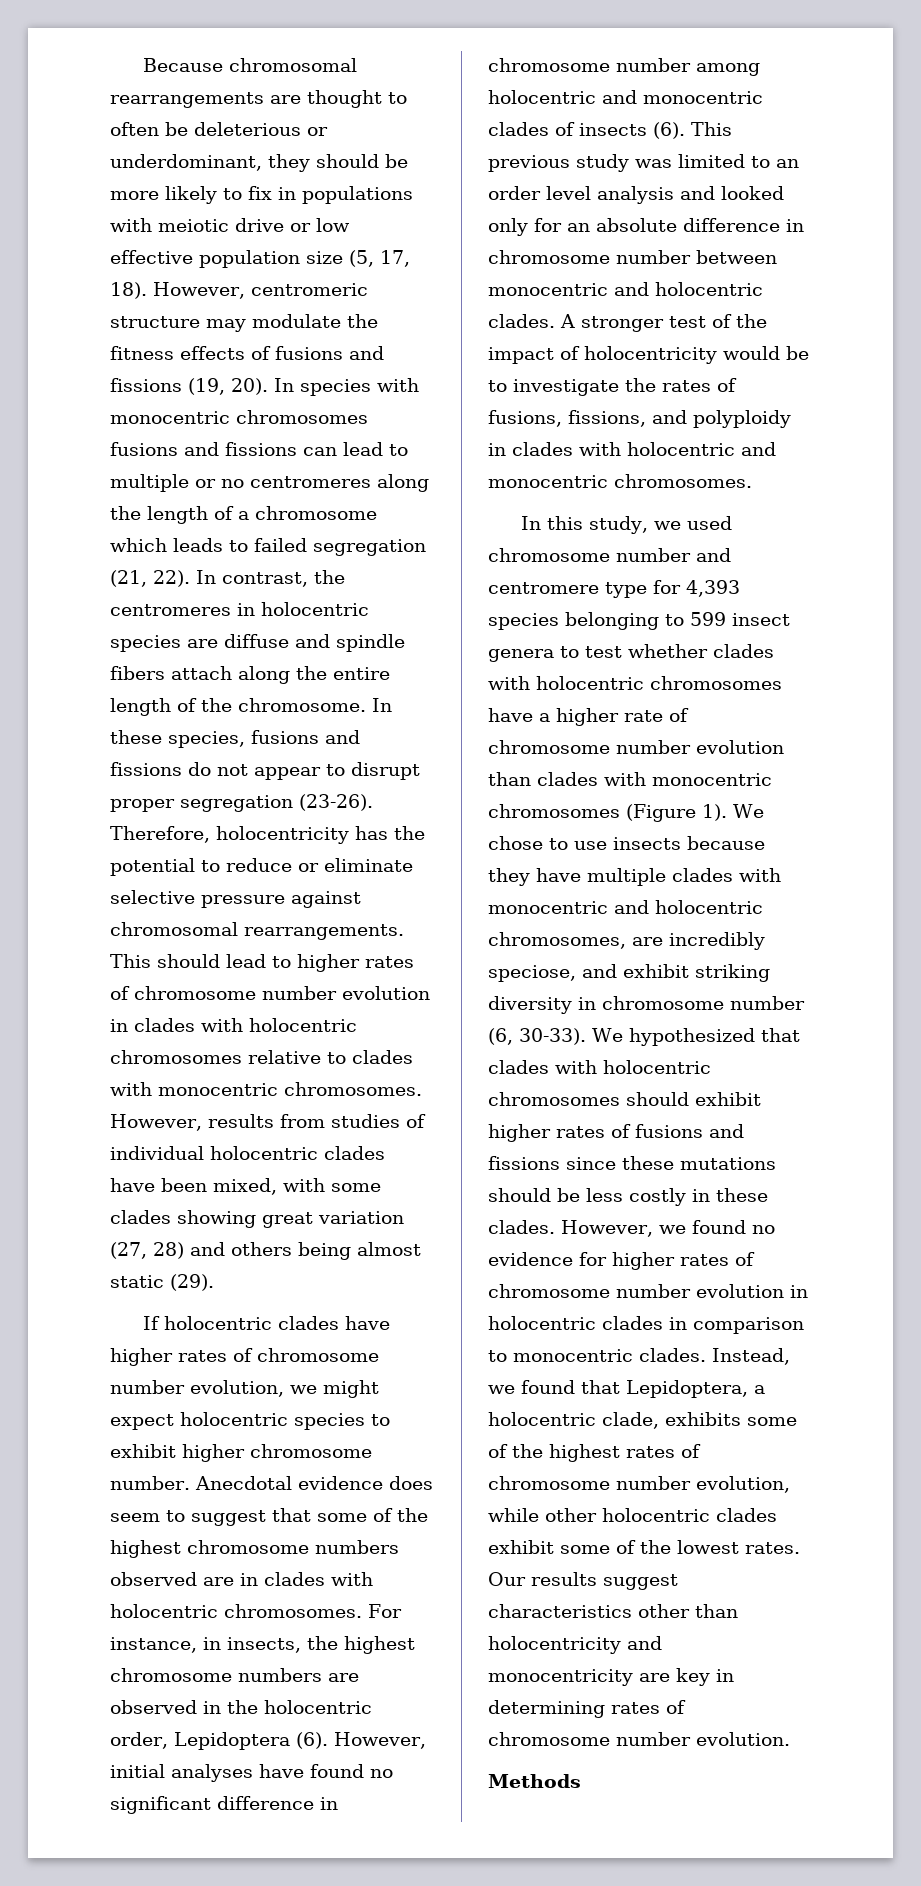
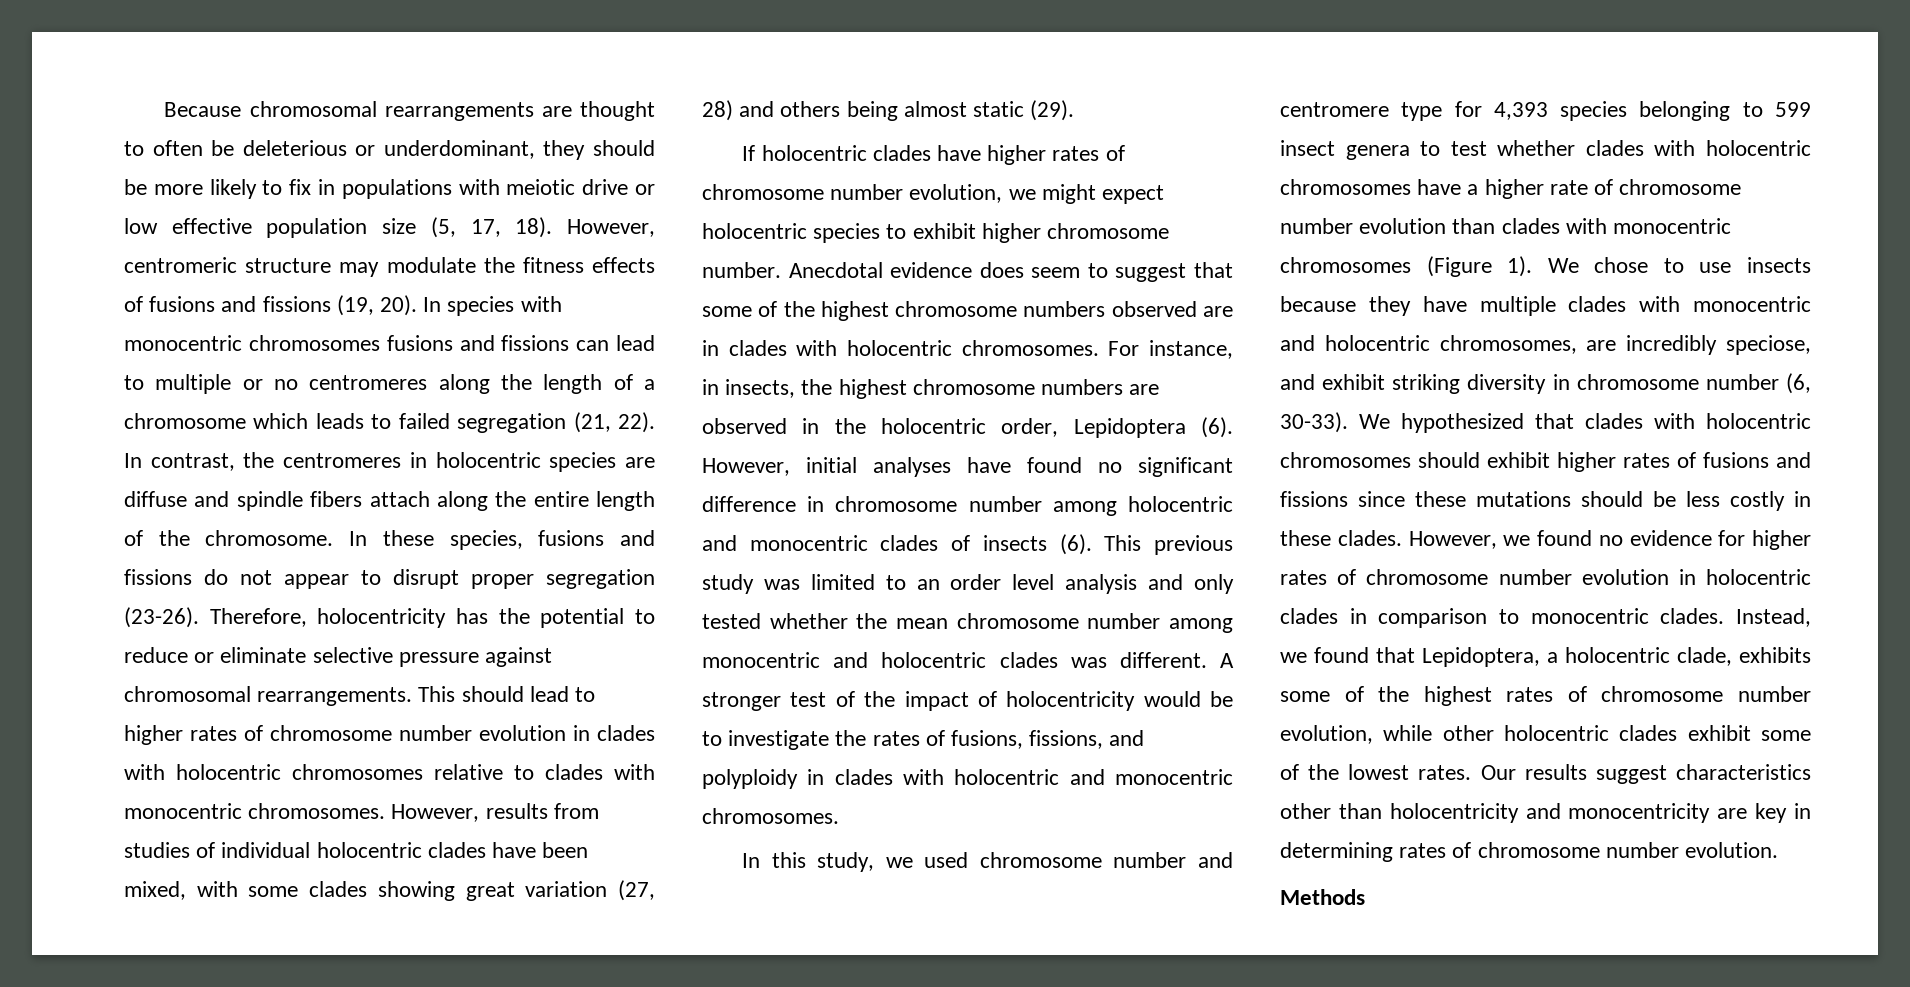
[721,186,784,200] [488,218,804,236] [488,250,777,264] [488,282,763,296] [488,314,555,328] looked only for an absolute difference in chromosome number between monocentric and holocentric clades. -> [1194,574,1234,594] [702,613,1233,633] [702,652,1207,668] only tested whether the mean chromosome number among monocentric and holocentric clades was different.

